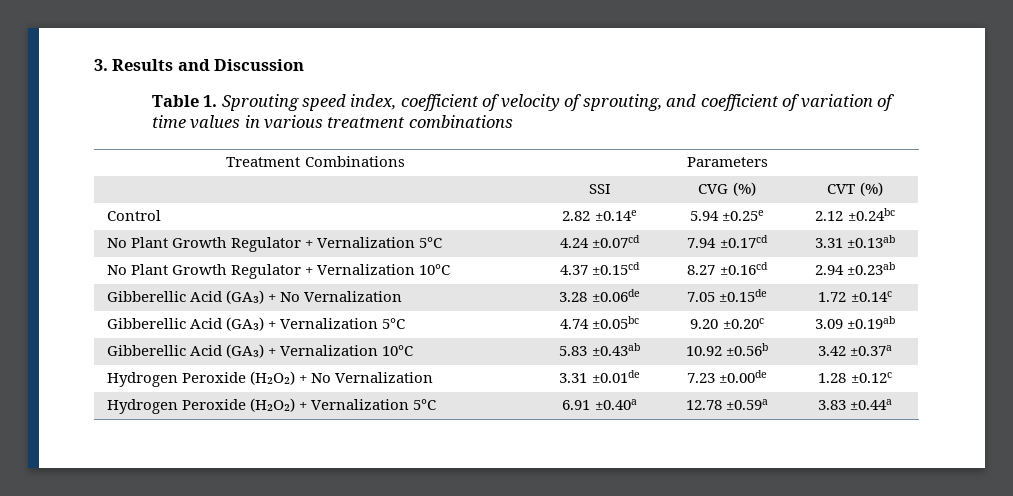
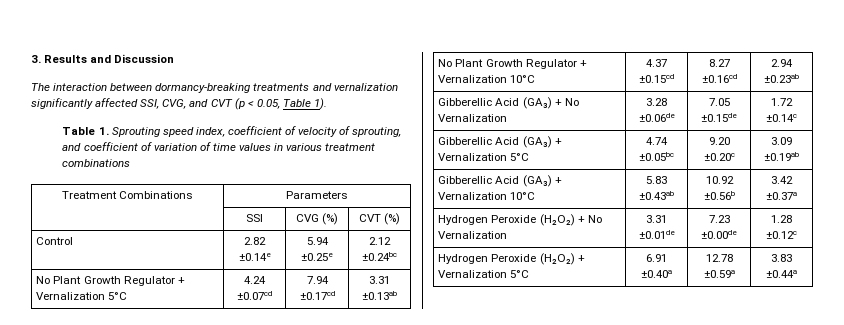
(305, 65) none -> [31,83,398,93] [31,98,328,110] // The interaction between dormancy-breaking treatments and vernalization significantly affected SSI, CVG, and CVT (p < 0.05, Table 1).

